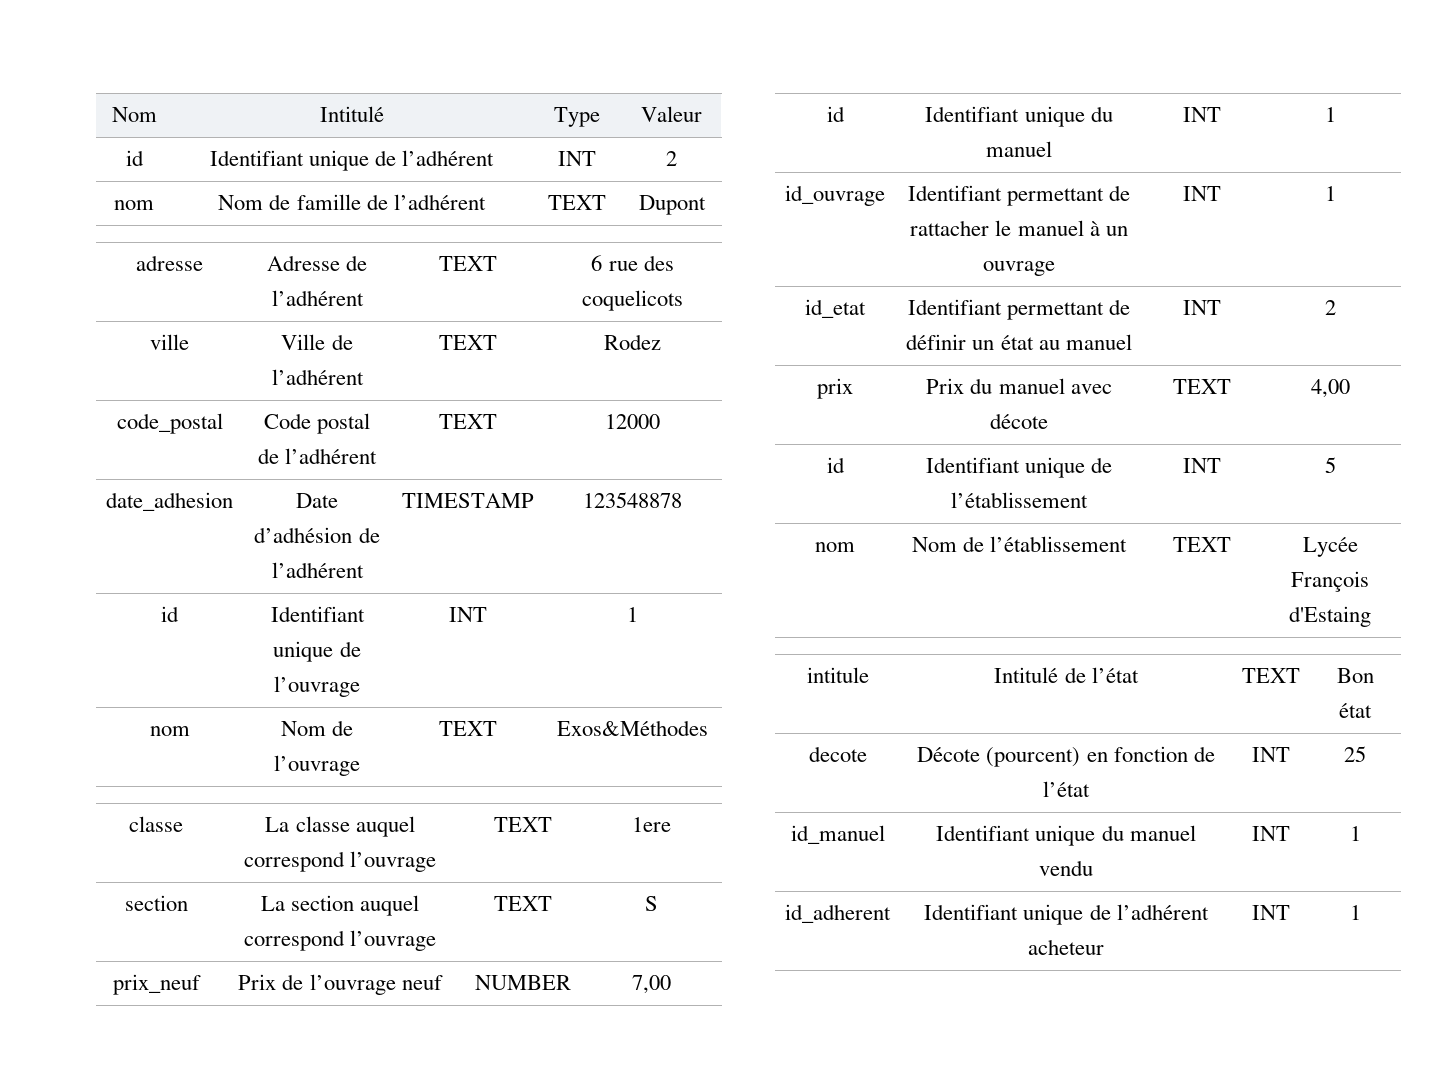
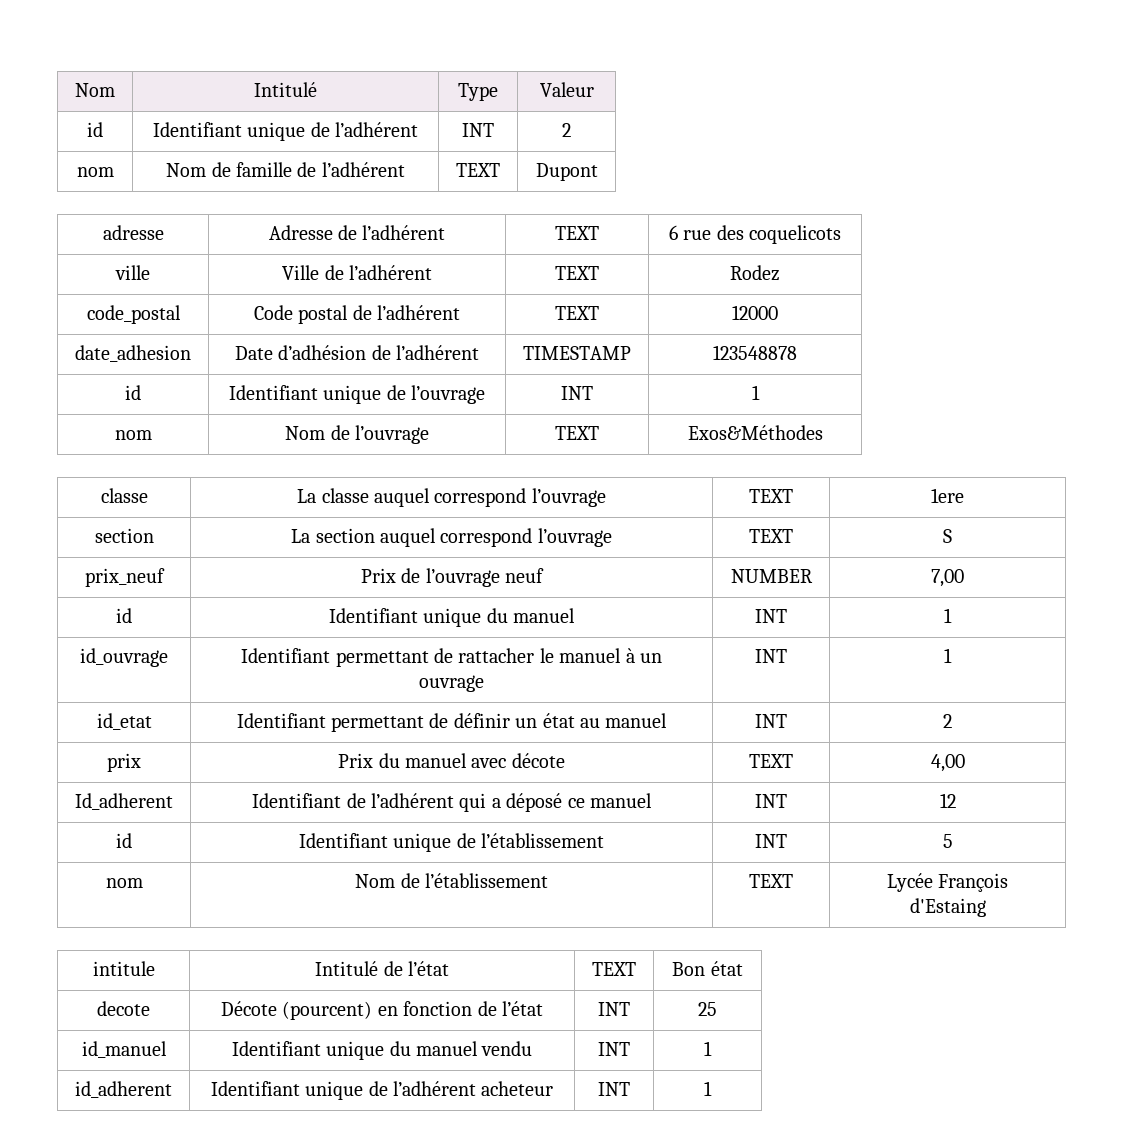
(1350, 388) none -> [75,793,173,810] [252,793,652,812] [755,794,787,808] [939,793,956,808] // Id_adherent | Identifiant de l’adhérent qui a déposé ce manuel | INT | 12

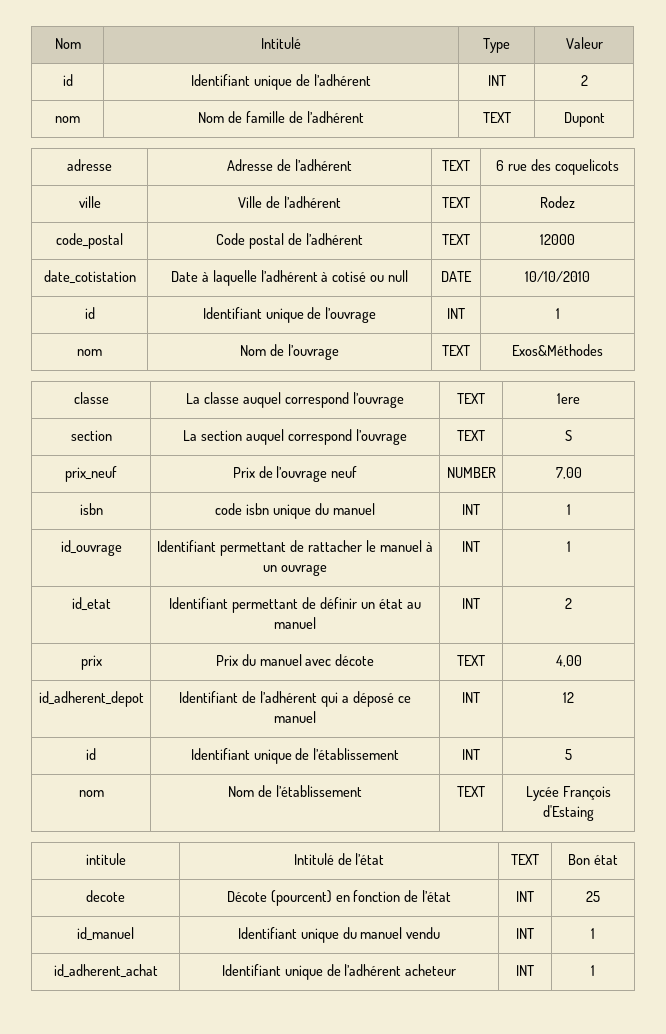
[75,345,191,362] date_adhesion -> [43,270,136,284] date_cotistation
[278,345,480,360] [523,346,631,360] [713,345,797,360] d’adhésion de l’adhérent | TIMESTAMP | 123548878 -> [201,270,409,286] [441,271,472,282] [525,271,590,282] à laquelle l’adhérent à cotisé ou null | DATE | 10/10/2010
[116,608,132,623] [328,608,418,623] id | Identifiant -> [79,503,103,515] [215,503,270,515] isbn | code isbn
[75,793,173,810] Id_adherent -> [38,691,144,707] id_adherent_depot
[75,1081,172,1098] id_adherent -> [53,964,158,978] id_adherent_achat

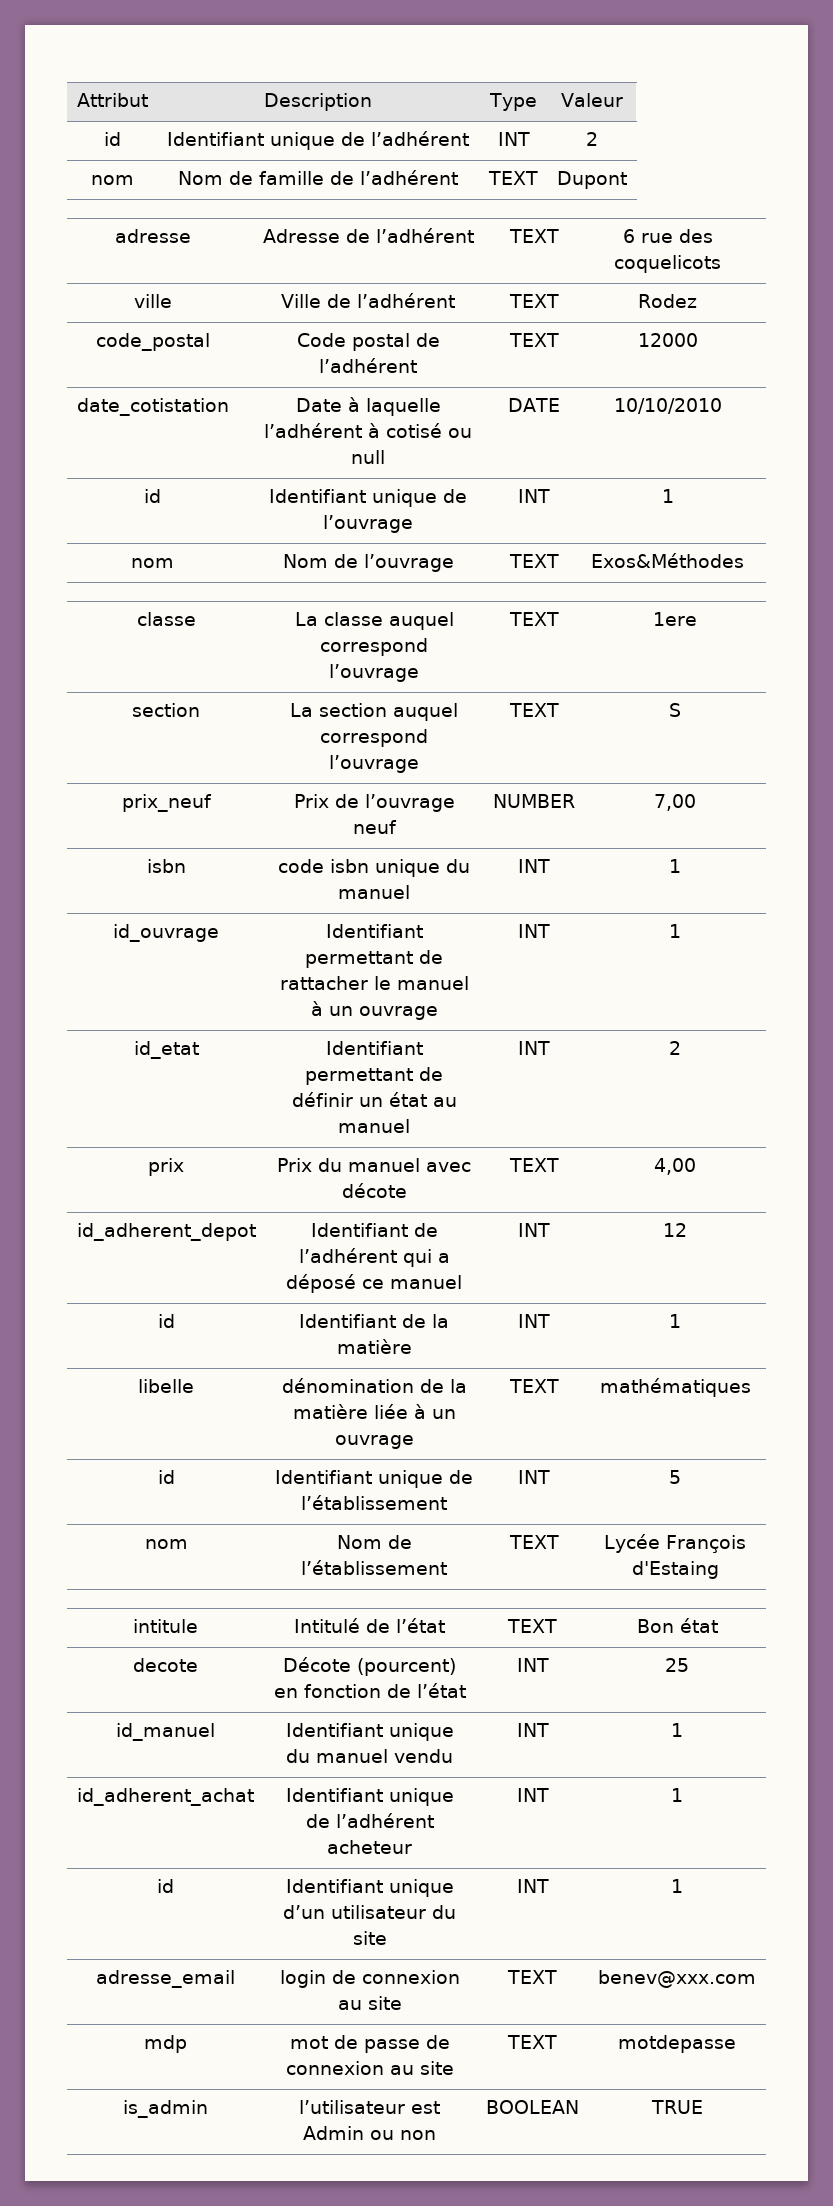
[54,38,81,49] [261,37,301,49] Nom | Intitulé -> [76,93,148,107] [264,93,372,111] Attribut | Description
(574, 697) none -> [157,1314,175,1328] [299,1314,449,1328] [336,1339,412,1354] [518,1314,550,1328] [669,1314,681,1328] [138,1379,194,1393] [281,1378,467,1393] [292,1404,456,1419] [334,1435,414,1449] [508,1379,559,1393] [599,1378,751,1397] // id | Identifiant de la matière | INT | 1 // libelle | dénomination de la matière liée à un ouvrage | TEXT | mathématiques
(595, 970) none -> [156,1879,174,1893] [285,1879,454,1897] [283,1905,456,1919] [352,1931,387,1945] [516,1879,549,1893] [671,1879,683,1893] [95,1970,235,1988] [279,1970,460,1988] [337,1996,402,2010] [507,1970,557,1984] [598,1970,756,1988] [143,2035,187,2053] [289,2035,450,2053] [285,2061,454,2075] [507,2035,557,2049] [618,2035,736,2053] [122,2100,208,2118] [299,2100,440,2114] [303,2126,436,2140] [486,2100,579,2114] [650,2100,703,2114] // id | Identifiant unique d’un utilisateur du site | INT | 1 // adresse_email | login de connexion au site | TEXT | benev@xxx.com // mdp | mot de passe de connexion au site | TEXT | motdepasse // is_admin | l’utilisateur est Admin ou non | BOOLEAN | TRUE

